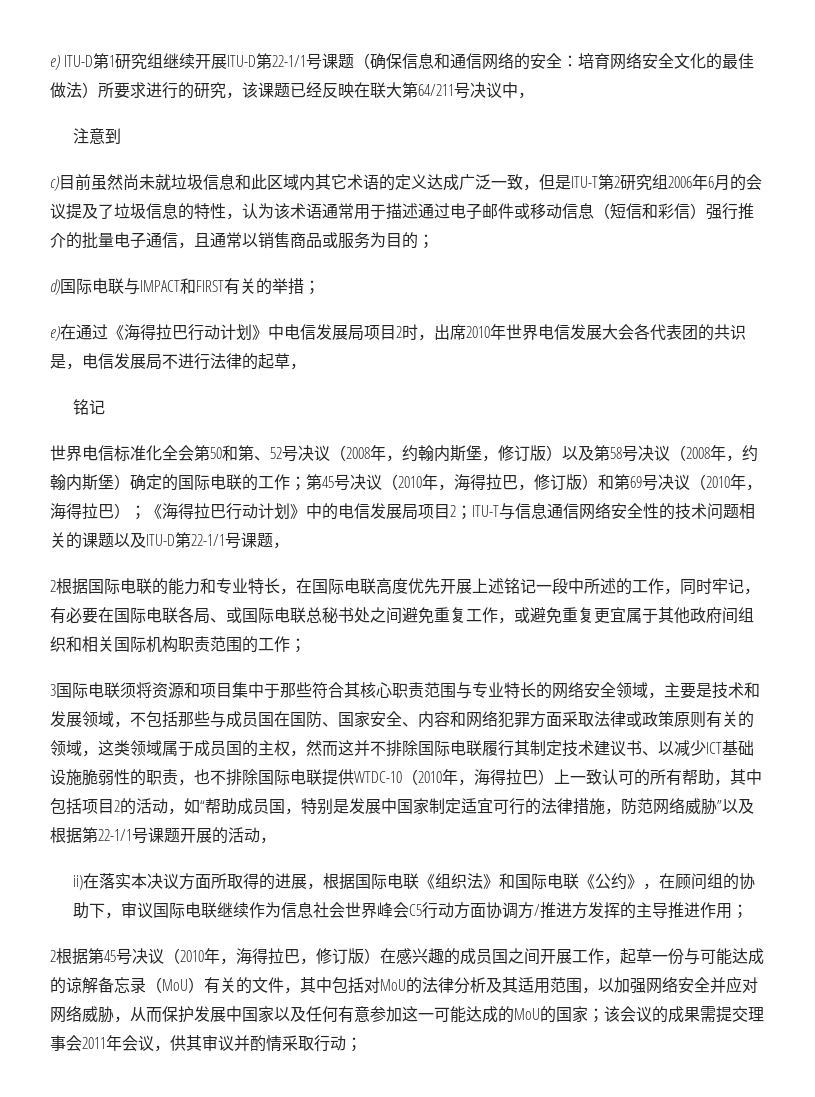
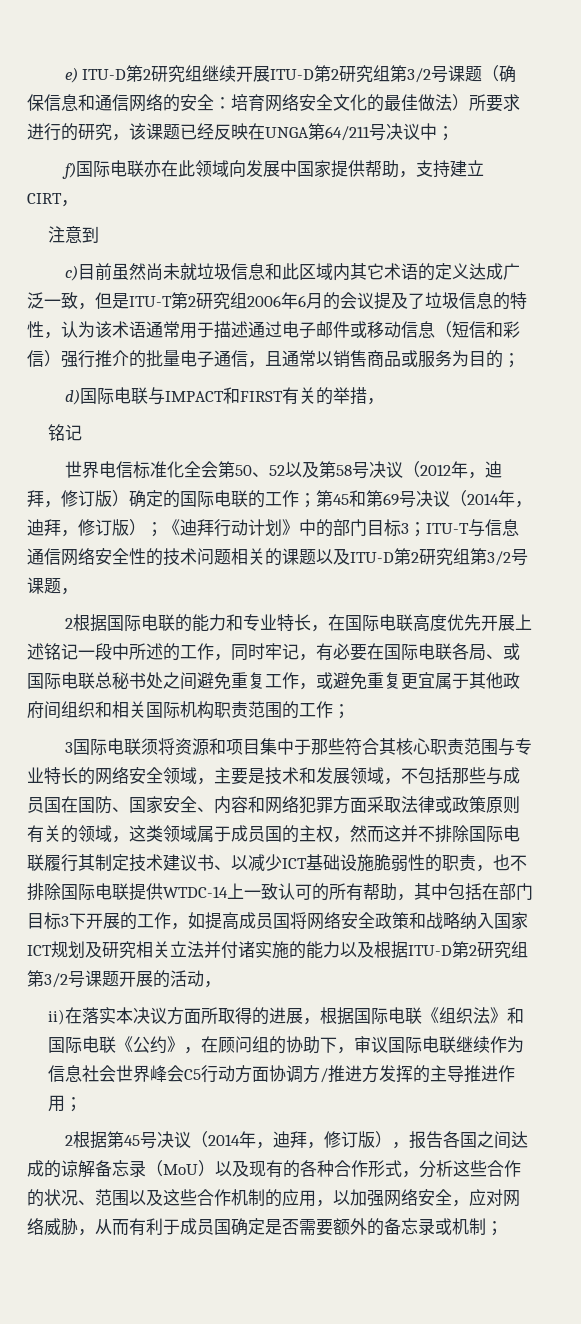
[109,55,116,67] 1 -> [143,69,152,80] 2
[272,55,307,67] 22-1/1 -> [331,65,432,83] 2研究组第3/2
[370,82,402,98] 联大 -> [265,127,309,138] UNGA
(518, 90) none -> [437,126,454,141] [61,160,484,179] [27,193,62,204] ； // f)国际电联亦在此领域向发展中国家提供帮助，支持建立CIRT
[303,280,320,295] [50,324,746,341] [50,353,290,370] ； // e)在通过《海得拉巴行动计划》中电信发展局项目2时，出席2010年世界电信发展大会各代表团的共识是，电信发展局不进行法律的起草 -> (367, 395) none
[222,445,562,462] 和第、52号决议（2008年，约翰内斯堡，修订版） -> [251,465,285,477] 、52
[686,445,758,462] [50,474,114,491] 2008年，约翰内斯堡 -> [419,461,502,479] [27,490,112,508] 2012年，迪拜，修订版
[334,474,762,491] [50,503,456,520] 号决议（2010年，海得拉巴，修订版）和第69号决议（2010年，海得拉巴）；《海得拉巴行动计划》中的电信发展局项目2 -> [349,490,532,508] [27,519,409,537] 和第69号决议（2014年，迪拜，修订版）；《迪拜行动计划》中的部门目标3
[191,534,225,546] 22-1/1 -> [411,548,511,566] 2研究组第3/2
[354,769,554,786] WTDC-10（2010年，海得拉巴） -> [163,886,228,898] WTDC-14
[82,797,754,815] [50,827,132,844] 项目2的活动，如“帮助成员国，特别是发展中国家制定适宜可行的法律措施，防范网络威胁”以及根据第22-1/1 -> [482,883,533,900] [27,912,528,930] [27,941,528,959] [27,970,68,988] 在部门目标3下开展的工作，如提高成员国将网络安全政策和战略纳入国家ICT规划及研究相关立法并付诸实施的能力以及根据ITU-D第2研究组第3/2
[180,948,732,965] 2010年，海得拉巴，修订版）在感兴趣的成员国之间开展工作，起草一份与可能 -> [207,1131,511,1149] 2014年，迪拜，修订版），报告各国之间
[204,977,582,994] 有关的文件，其中包括对MoU的法律分析及其适用范围 -> [215,1160,521,1178] [27,1189,316,1207] 以及现有的各种合作形式，分析这些合作的状况、范围以及这些合作机制的应用
[710,977,726,993] 并 -> [452,1200,469,1207] ，
[162,1006,764,1023] [50,1035,346,1052] 保护发展中国家以及任何有意参加这一可能达成的MoU的国家；该会议的成果需提交理事会2011年会议，供其审议并酌情采取行动 -> [129,1218,486,1236] 有利于成员国确定是否需要额外的备忘录或机制

